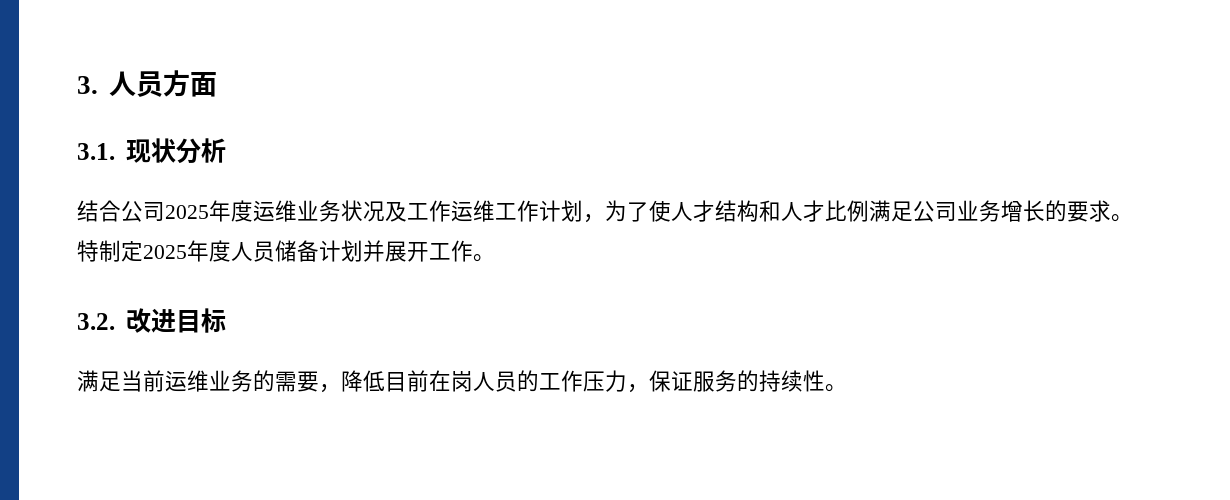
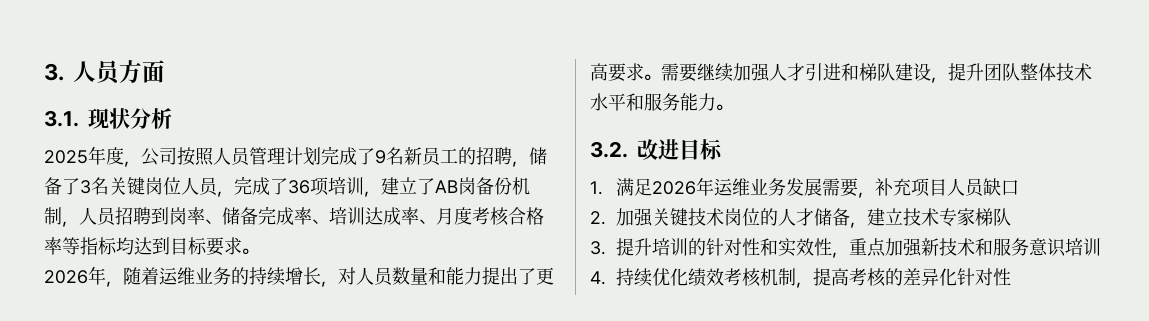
[77,200,1133,223] [77,240,495,262] [77,308,226,333] [77,370,847,393] 结合公司2025年度运维业务状况及工作运维工作计划，为了使人才结构和人才比例满足公司业务增长的要求。特制定2025年度人员储备计划并展开工作。 // 3.2.改进目标 // 满足当前运维业务的需要，降低目前在岗人员的工作压力，保证服务的持续性。 -> [44,146,547,167] [44,176,530,197] [44,206,544,227] [44,237,259,256] [44,266,554,287] [590,63,1092,83] [590,93,733,111] [590,139,723,160] [590,177,1019,198] [590,208,1011,228] [590,238,1101,258] [590,268,1011,288] 2025年度，公司按照人员管理计划完成了9名新员工的招聘，储备了3名关键岗位人员，完成了36项培训，建立了AB岗备份机制，人员招聘到岗率、储备完成率、培训达成率、月度考核合格率等指标均达到目标要求。 // 2026年，随着运维业务的持续增长，对人员数量和能力提出了更高要求。需要继续加强人才引进和梯队建设，提升团队整体技术水平和服务能力。 // 3.2.改进目标 // 1.满足2026年运维业务发展需要，补充项目人员缺口 // 2.加强关键技术岗位的人才储备，建立技术专家梯队 // 3.提升培训的针对性和实效性，重点加强新技术和服务意识培训 // 4.持续优化绩效考核机制，提高考核的差异化针对性

